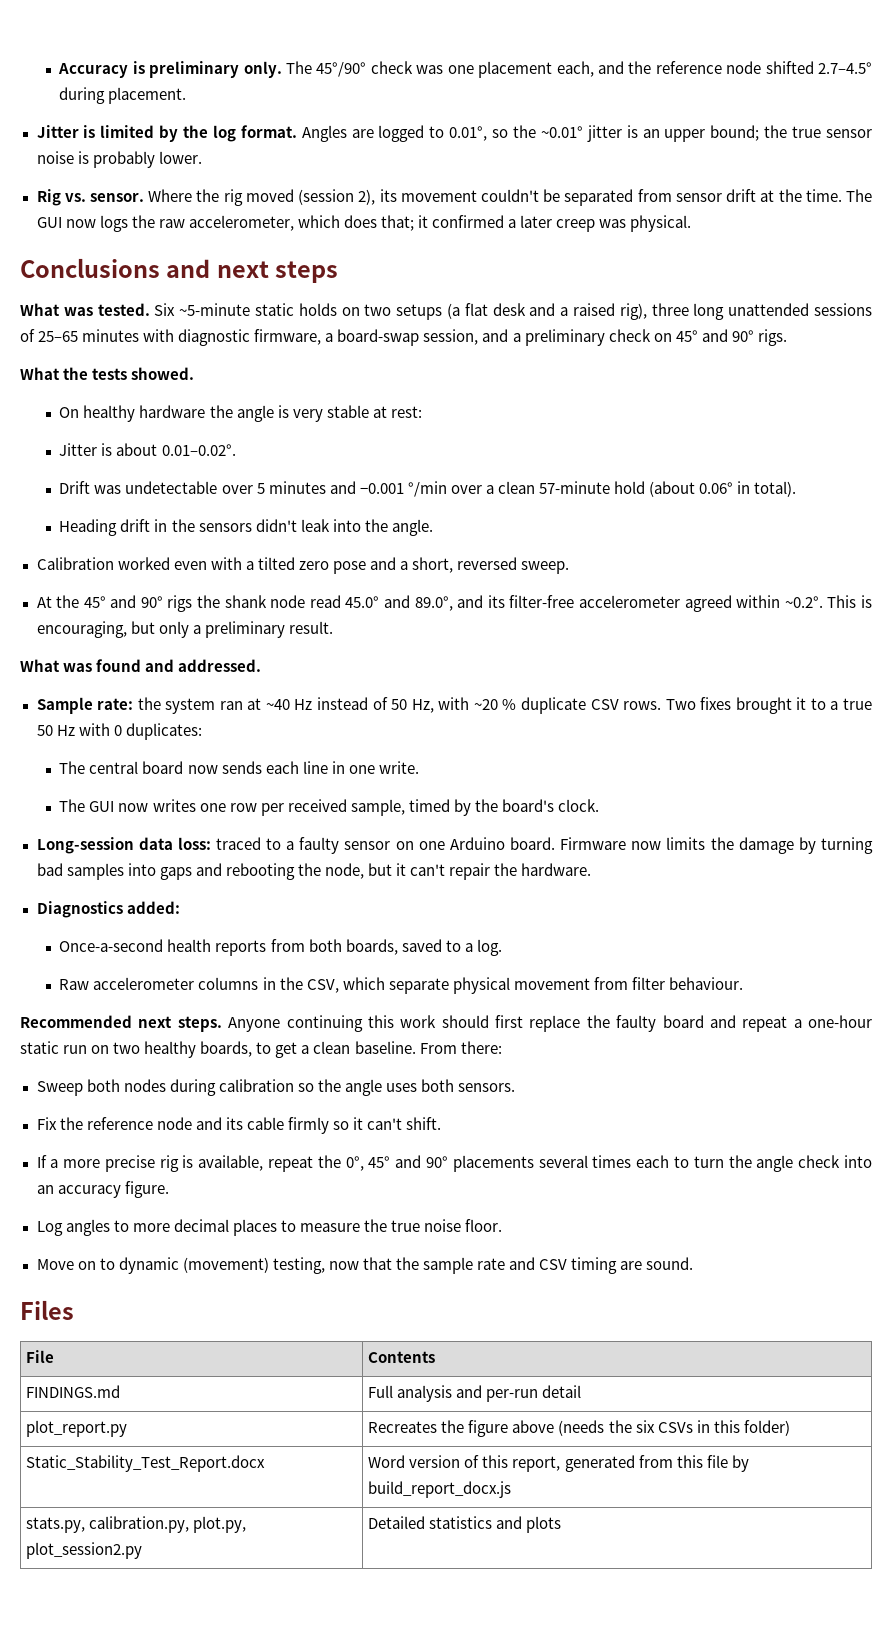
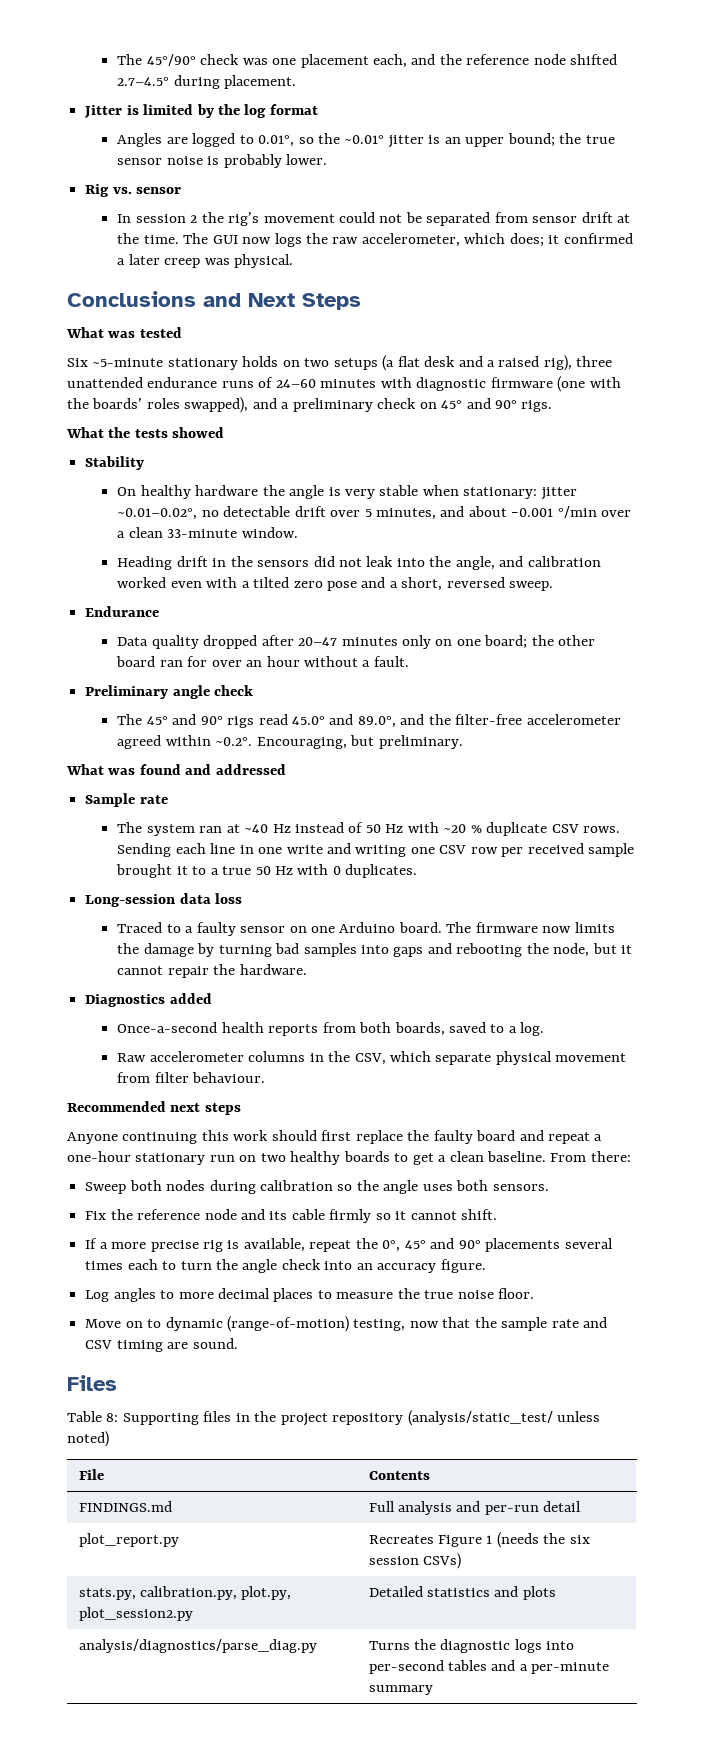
[58,61,282,78] Accuracy is preliminary only. -> (117, 59) none
[240,125,297,138] format. -> [269,104,318,115] format //
[89,189,539,206] sensor. Where the rig moved (session 2), its movement couldn't -> [136,187,182,194] [117,212,403,226] sensor // In session 2 the rig’s movement could not
[343,215,414,231] does that; -> [509,233,544,247] does;
[216,261,339,283] [20,303,150,316] next steps // What was tested. -> [248,293,361,310] [66,327,182,338] Next Steps // What was tested //
[255,303,294,316] static -> [167,358,238,370] stationary
[693,303,872,320] [20,329,479,346] long unattended sessions of 25–65 minutes with diagnostic firmware, a board-swap session, -> [67,376,621,392] [67,397,249,413] unattended endurance runs of 24–60 minutes with diagnostic firmware (one with the boards’ roles swapped),
[131,367,195,380] showed. -> [172,427,225,438] [85,456,145,470] showed // Stability
[372,406,422,418] [59,443,236,456] [59,481,356,494] at rest: // Jitter is about 0.01–0.02°. // Drift was undetectable over 5 minutes and -> [422,485,577,500] [117,506,507,520] when stationary: jitter ~0.01–0.02°, no detectable drift over 5 minutes, and about
[538,481,797,497] 57-minute hold (about 0.06° in total). -> [167,527,298,538] 33-minute window.
[255,519,297,532] didn't -> [313,556,363,567] did not
[391,519,433,536] [36,557,114,570] angle. // Calibration -> [455,556,601,570] angle, and calibration
[36,595,80,608] At the -> [85,606,160,617] [117,635,596,649] [116,656,409,667] [85,685,254,699] [117,714,143,725] Endurance // Data quality dropped after 20–47 minutes only on one board; the other board ran for over an hour without a fault. // Preliminary angle check // The
[197,595,306,608] the shank node -> (255, 722) none
[487,595,505,608] its -> [428,714,451,725] the
[827,595,872,608] [36,621,333,638] This is encouraging, but only a preliminary result. -> [256,735,463,749] Encouraging, but preliminary.
[178,659,262,672] addressed. -> [215,764,286,775] addressed
[97,697,161,710] rate: the -> [139,795,168,804] [117,822,143,833] rate // The
[411,699,434,713] Hz, -> [385,824,404,833] Hz
[665,697,732,710] Two fixes -> [117,843,635,857] Sending each line in one write and writing one CSV row per received sample
[125,723,202,740] [59,761,419,774] [59,799,600,816] duplicates: // The central board now sends each line in one write. // The GUI now writes one row per received sample, timed by the board's clock. -> [345,864,418,878] duplicates.
[177,837,261,850] loss: traced -> [215,893,243,904] [117,922,163,933] loss // Traced
[560,837,627,850] Firmware -> [446,922,538,933] The firmware
[410,864,446,876] can't -> [117,966,164,975] cannot
[126,901,180,914] added: -> [169,993,212,1004] added
[177,1016,222,1032] steps. -> [204,1103,241,1115] steps //
[20,1041,59,1054] static -> [135,1153,206,1165] stationary
[200,1041,253,1057] boards, -> [343,1151,390,1162] boards
[367,1118,403,1130] can't -> [410,1211,457,1220] cannot
[182,1257,269,1273] (movement) -> [226,1316,349,1332] (range-of-motion)
(74, 1310) none -> [67,1410,601,1426] [67,1431,109,1447] // Table 8: Supporting files in the project repository (analysis/static_test/ unless noted)
[441,1420,790,1437] [26,1455,266,1472] [368,1455,749,1472] [368,1481,512,1498] the figure above (needs the six CSVs in this folder) // Static_Stability_Test_Report.docx | Word version of this report, generated from this file by build_report_docx.js -> [437,1532,590,1548] [368,1553,461,1569] Figure 1 (needs the six session CSVs)
(562, 1524) none -> [78,1639,317,1653] [368,1639,575,1653] [368,1660,610,1674] [368,1685,433,1695] // analysis/diagnostics/parse_diag.py | Turns the diagnostic logs into per-second tables and a per-minute summary

